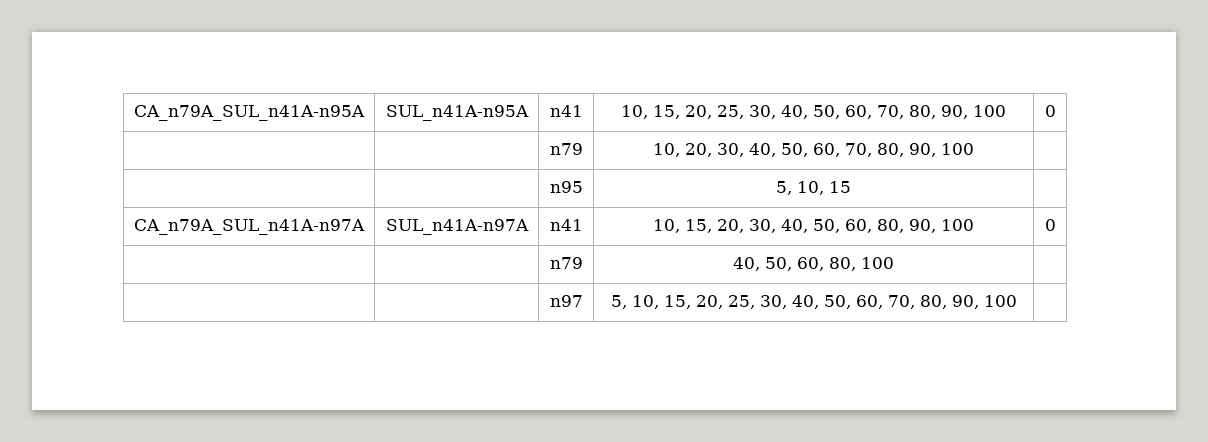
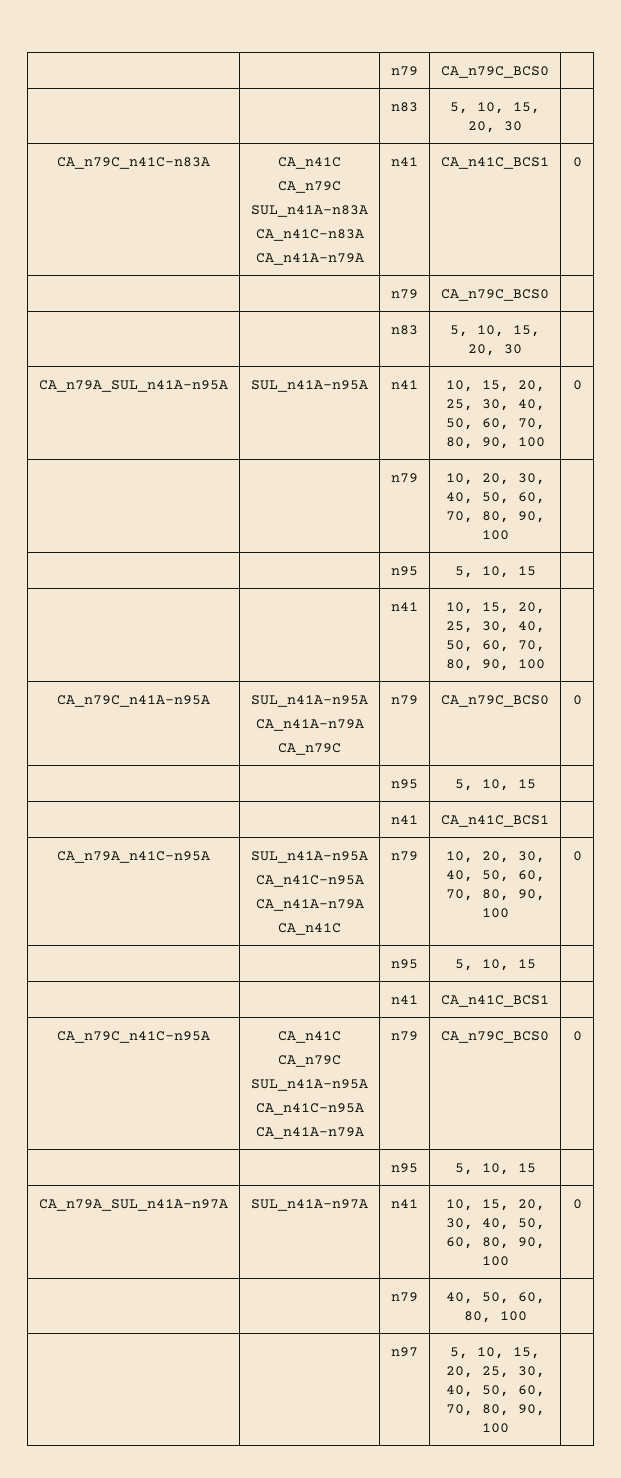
(134, 113) none -> [391,66,418,76] [441,66,549,78] [391,102,418,112] [450,102,540,114] [468,121,522,133] [57,157,210,169] [278,157,341,169] [278,181,341,193] [250,205,368,217] [255,229,364,241] [255,253,364,265] [391,157,418,166] [441,157,549,169] [572,157,582,167] [391,289,418,299] [441,289,549,301] [391,325,418,335] [450,325,540,337] [468,344,522,356] | | n79 | CA_n79C_BCS0 | // | | n83 | 5, 10, 15, 20, 30 | // CA_n79C_n41C-n83A | CA_n41C // CA_n79C // SUL_n41A-n83A // CA_n41C-n83A // CA_n41A-n79A | n41 | CA_n41C_BCS1 | 0 // | | n79 | CA_n79C_BCS0 | // | | n83 | 5, 10, 15, 20, 30 | //
(851, 187) none -> [391,602,418,611] [445,602,545,614] [445,621,545,633] [445,640,545,652] [445,659,545,671] [57,695,210,707] [250,695,368,707] [255,719,364,731] [278,743,341,755] [391,695,418,705] [441,695,549,707] [572,695,582,705] [391,779,418,789] [454,779,536,791] [391,815,418,824] [441,815,549,827] [57,851,210,863] [250,851,368,863] [255,875,364,887] [255,899,364,911] [278,923,341,935] [391,851,418,861] [445,851,545,863] [445,870,545,882] [445,889,545,901] [481,908,509,918] [572,851,582,861] [391,959,418,969] [454,959,536,971] [391,995,418,1004] [441,995,549,1007] [57,1031,210,1043] [278,1031,341,1043] [278,1055,341,1067] [250,1079,368,1091] [255,1103,364,1115] [255,1127,364,1139] [391,1031,418,1041] [441,1031,549,1043] [572,1031,582,1041] [391,1163,418,1173] [454,1163,536,1175] // | | n41 | 10, 15, 20, 25, 30, 40, 50, 60, 70, 80, 90, 100 | // CA_n79C_n41A-n95A | SUL_n41A-n95A // CA_n41A-n79A // CA_n79C | n79 | CA_n79C_BCS0 | 0 // | | n95 | 5, 10, 15 | // | | n41 | CA_n41C_BCS1 | // CA_n79A_n41C-n95A | SUL_n41A-n95A // CA_n41C-n95A // CA_n41A-n79A // CA_n41C | n79 | 10, 20, 30, 40, 50, 60, 70, 80, 90, 100 | 0 // | | n95 | 5, 10, 15 | // | | n41 | CA_n41C_BCS1 | // CA_n79C_n41C-n95A | CA_n41C // CA_n79C // SUL_n41A-n95A // CA_n41C-n95A // CA_n41A-n79A | n79 | CA_n79C_BCS0 | 0 // | | n95 | 5, 10, 15 |

